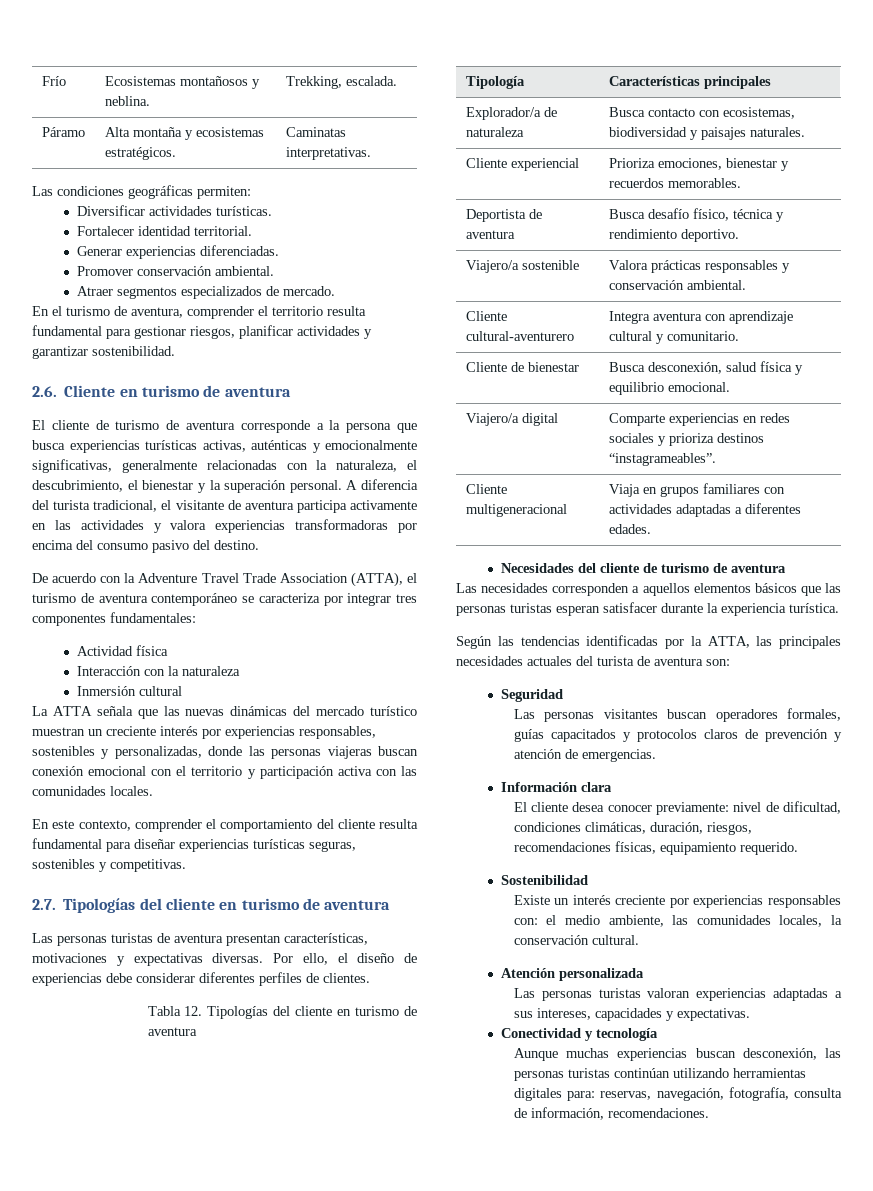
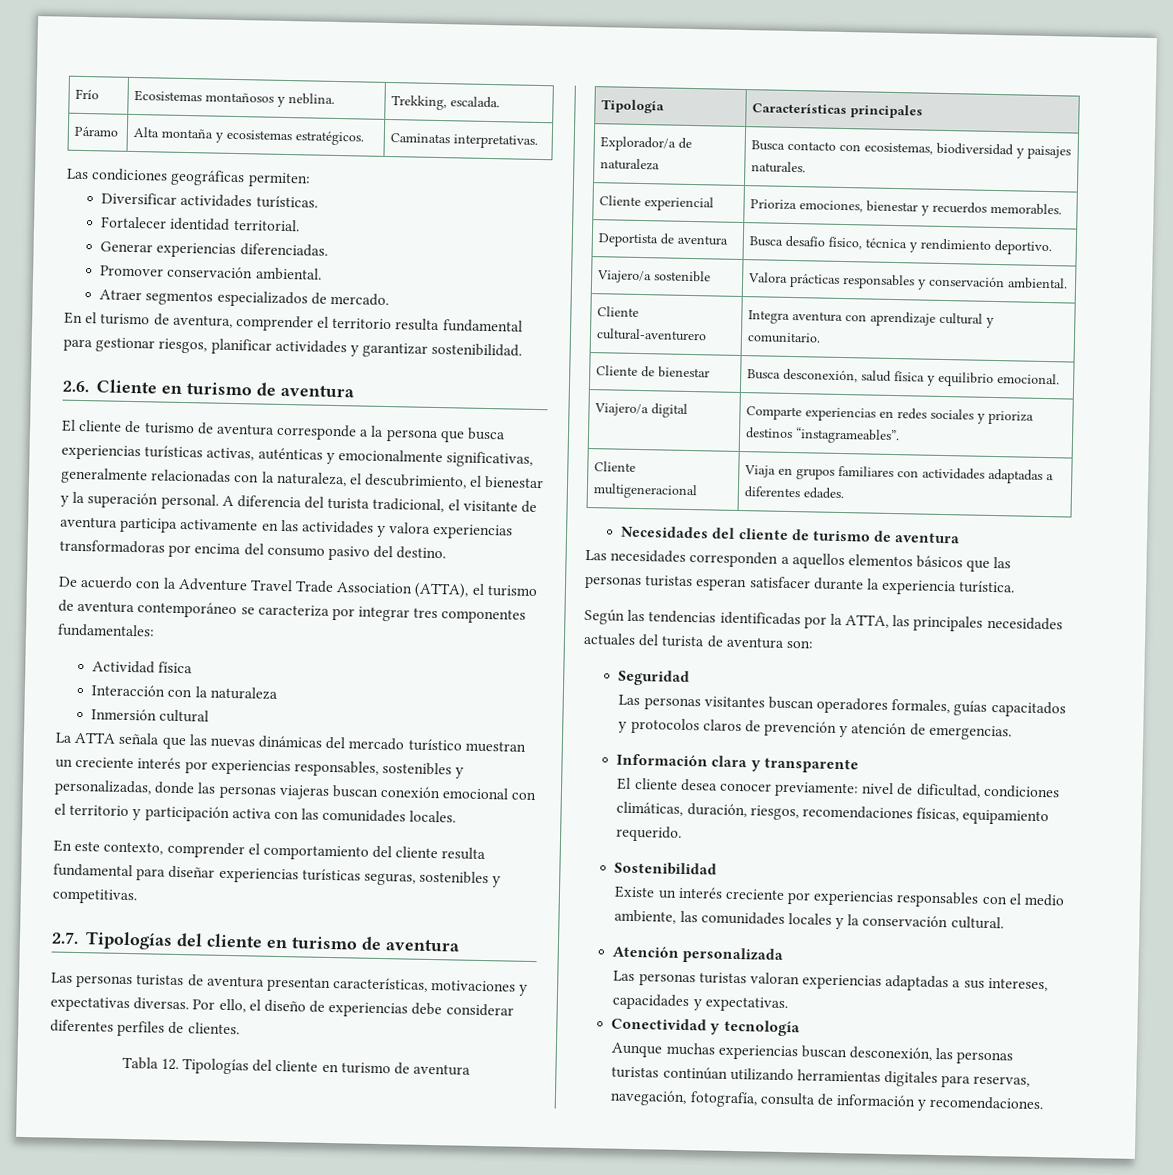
(612, 787) none -> [750,757,859,774] y transparente
[513,918,538,925] con: -> [981,895,1007,905] con
[779,915,823,927] locales, -> [787,913,845,930] locales y
[567,1091,596,1101] para: -> [941,1075,972,1088] para
[530,1107,604,1120] información, -> [836,1094,927,1111] información y

